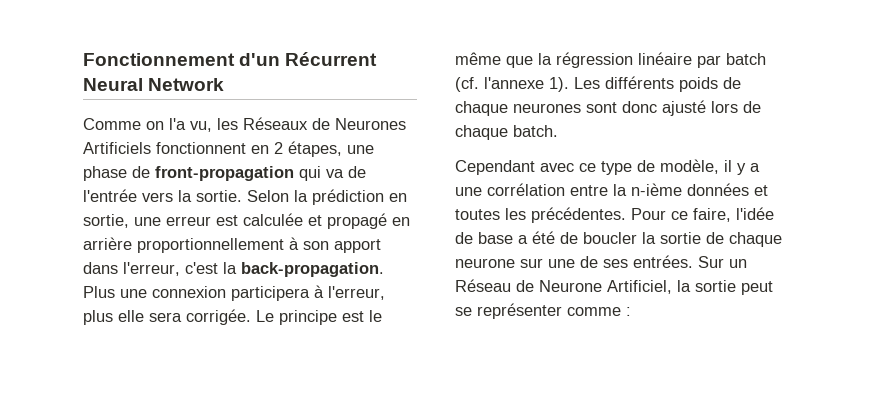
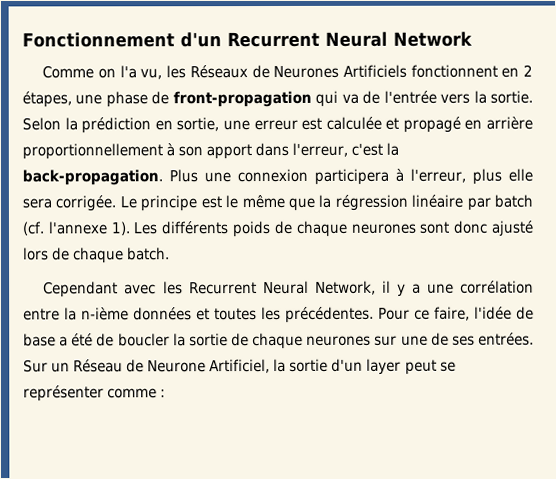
[285,52,378,66] Récurrent -> [227,31,320,48] Recurrent
[579,159,719,175] ce type de modèle, -> [162,280,376,295] les Recurrent Neural Network,
[455,258,515,268] neurone -> [306,335,372,346] neurones
(736, 286) none -> [331,358,402,375] d'un layer

